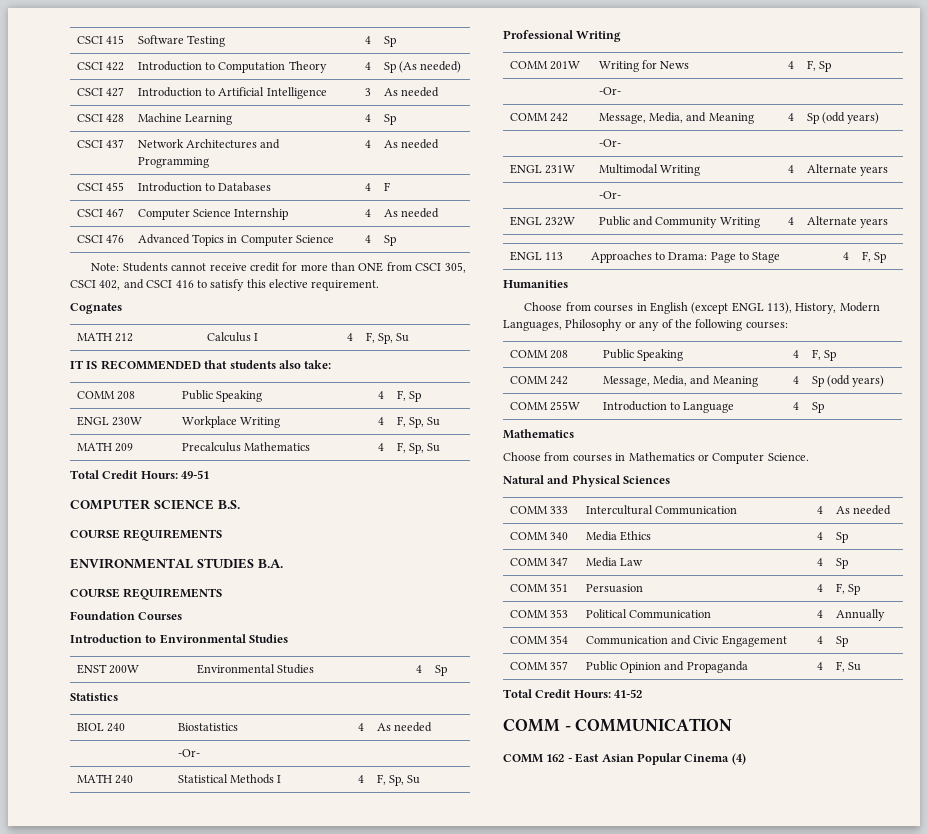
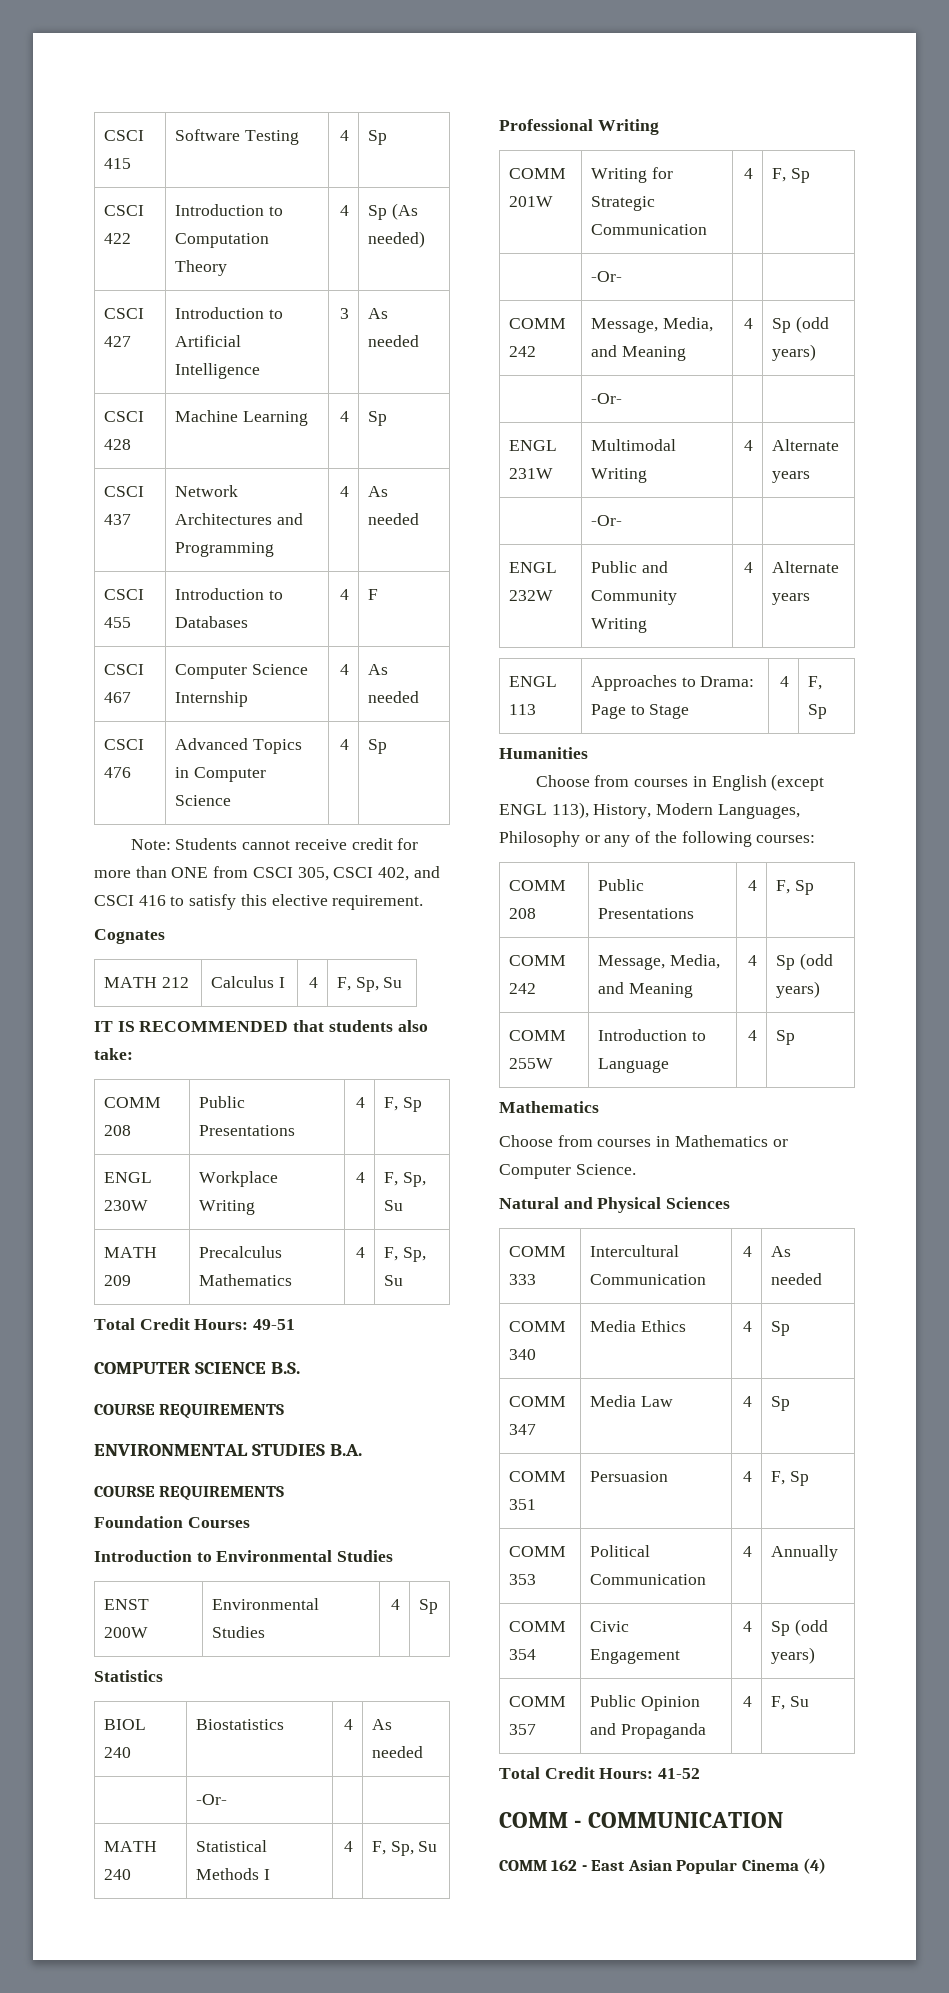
[215,390,262,402] Speaking -> [198,1125,295,1136] Presentations
[660,61,690,69] News -> [590,196,655,211] [590,224,707,235] Strategic Communication
[636,349,683,361] Speaking -> [597,908,694,919] Presentations
[585,635,691,645] Communication and -> (536, 1654) none
(848, 641) none -> [794,1619,828,1636] [770,1647,815,1664] (odd years)

